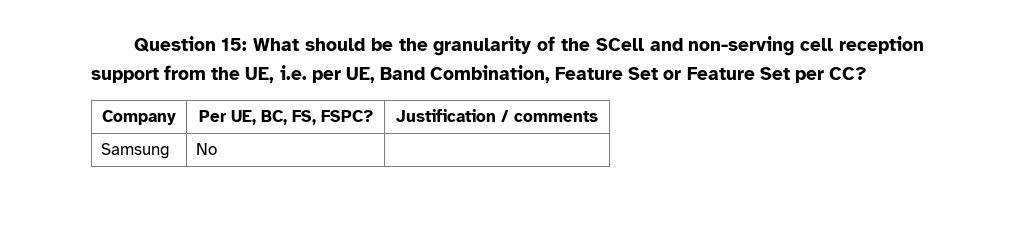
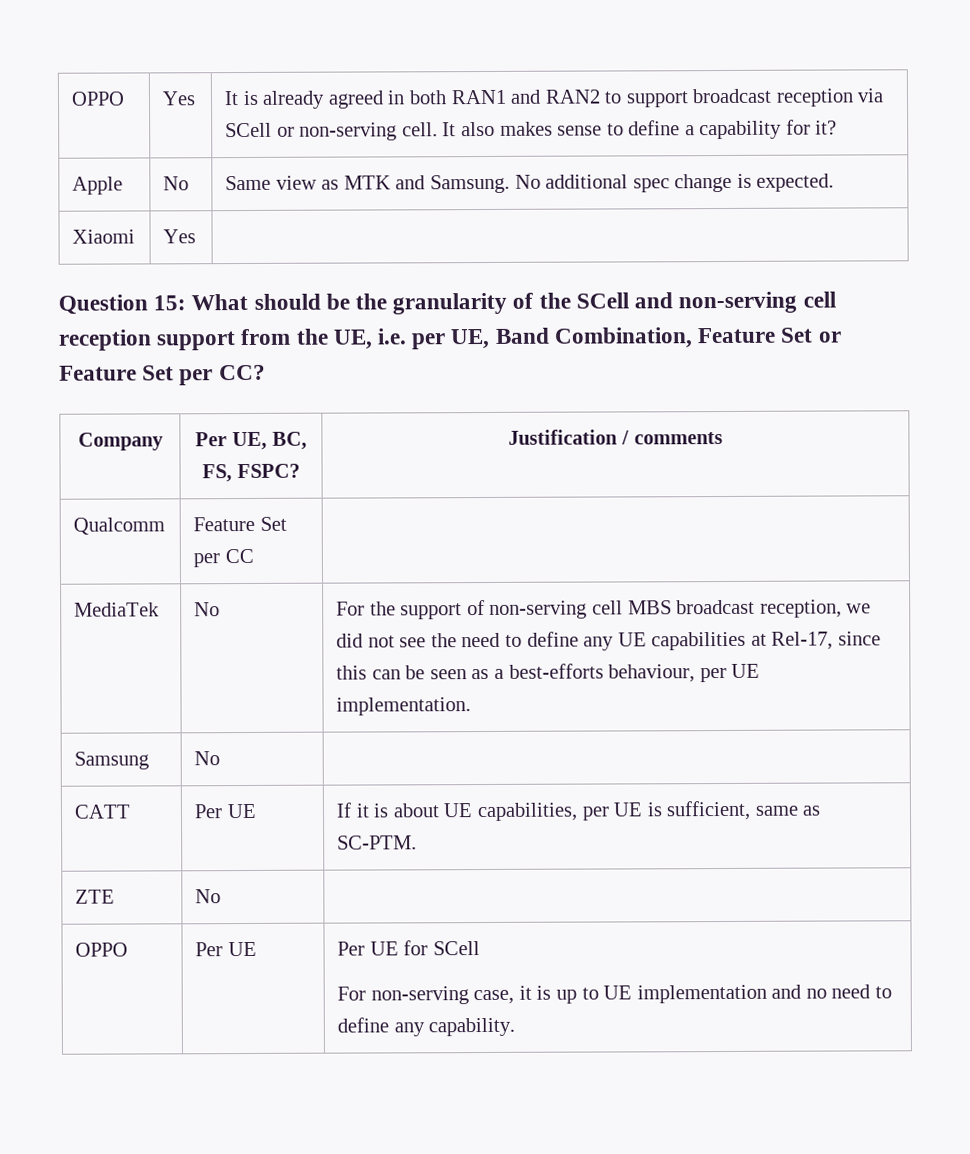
(133, 44) none -> [71,91,126,106] [162,91,197,106] [224,88,885,109] [225,119,838,141] [72,176,124,195] [163,176,190,191] [225,173,835,194] [72,229,136,244] [163,229,197,244] OPPO | Yes | It is already agreed in both RAN1 and RAN2 to support broadcast reception via SCell or non-serving cell. It also makes sense to define a capability for it? // Apple | No | Same view as MTK and Samsung. No additional spec change is expected. // Xiaomi | Yes | //
[101,143,171,159] [196,143,218,155] Samsung | No | -> [73,517,166,535] [193,516,287,532] [193,548,254,568] [74,602,161,617] [194,602,221,617] [336,599,872,620] [336,631,881,651] [336,663,761,683] [336,697,472,716] [74,751,150,770] [194,751,221,766] [74,804,132,819] [194,803,257,819] [336,800,822,822] [337,835,418,850] [75,889,116,904] [195,889,222,904] [75,942,129,957] [195,941,257,957] [337,940,480,956] [337,984,892,1005] [337,1017,516,1037] Qualcomm | Feature Set per CC | // MediaTek | No | For the support of non-serving cell MBS broadcast reception, we did not see the need to define any UE capabilities at Rel-17, since this can be seen as a best-efforts behaviour, per UE implementation. // Samsung | No | // CATT | Per UE | If it is about UE capabilities, per UE is sufficient, same as SC-PTM. // ZTE | No | // OPPO | Per UE | Per UE for SCell // For non-serving case, it is up to UE implementation and no need to define any capability.

